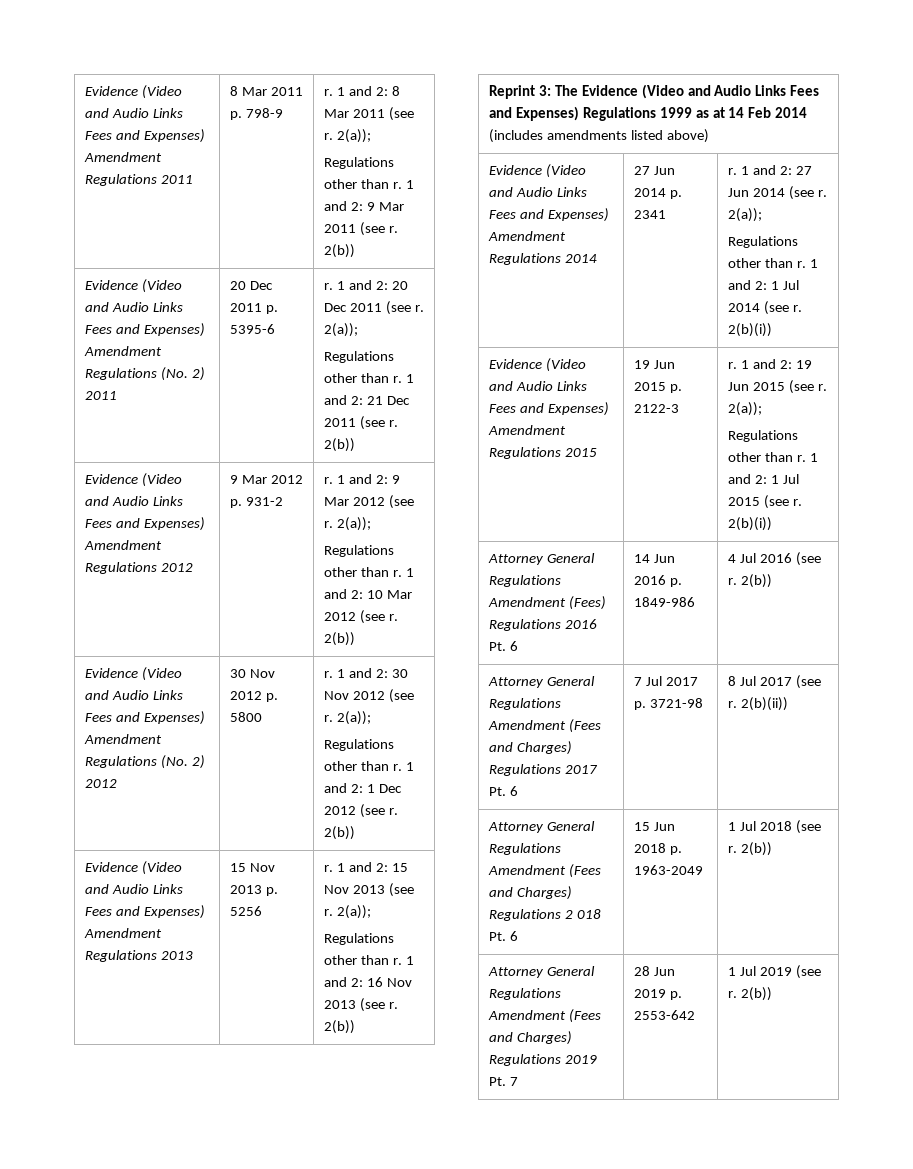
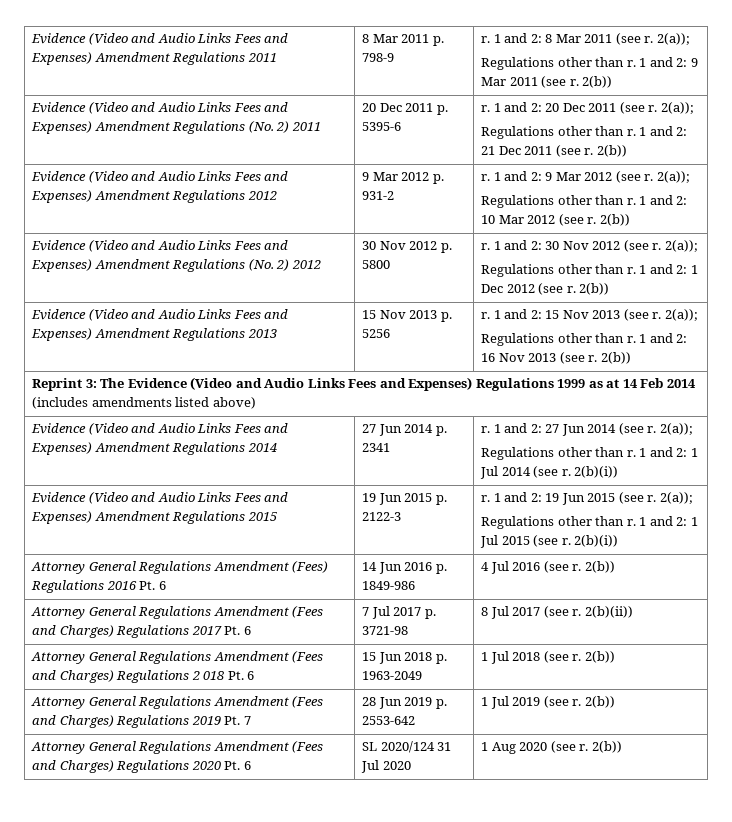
(772, 994) none -> [31,741,324,754] [32,760,251,773] [362,741,452,753] [361,760,411,773] [481,741,622,754] // Attorney General Regulations Amendment (Fees and Charges) Regulations 2020 Pt. 6 | SL 2020/124 31 Jul 2020 | 1 Aug 2020 (see r. 2(b))

